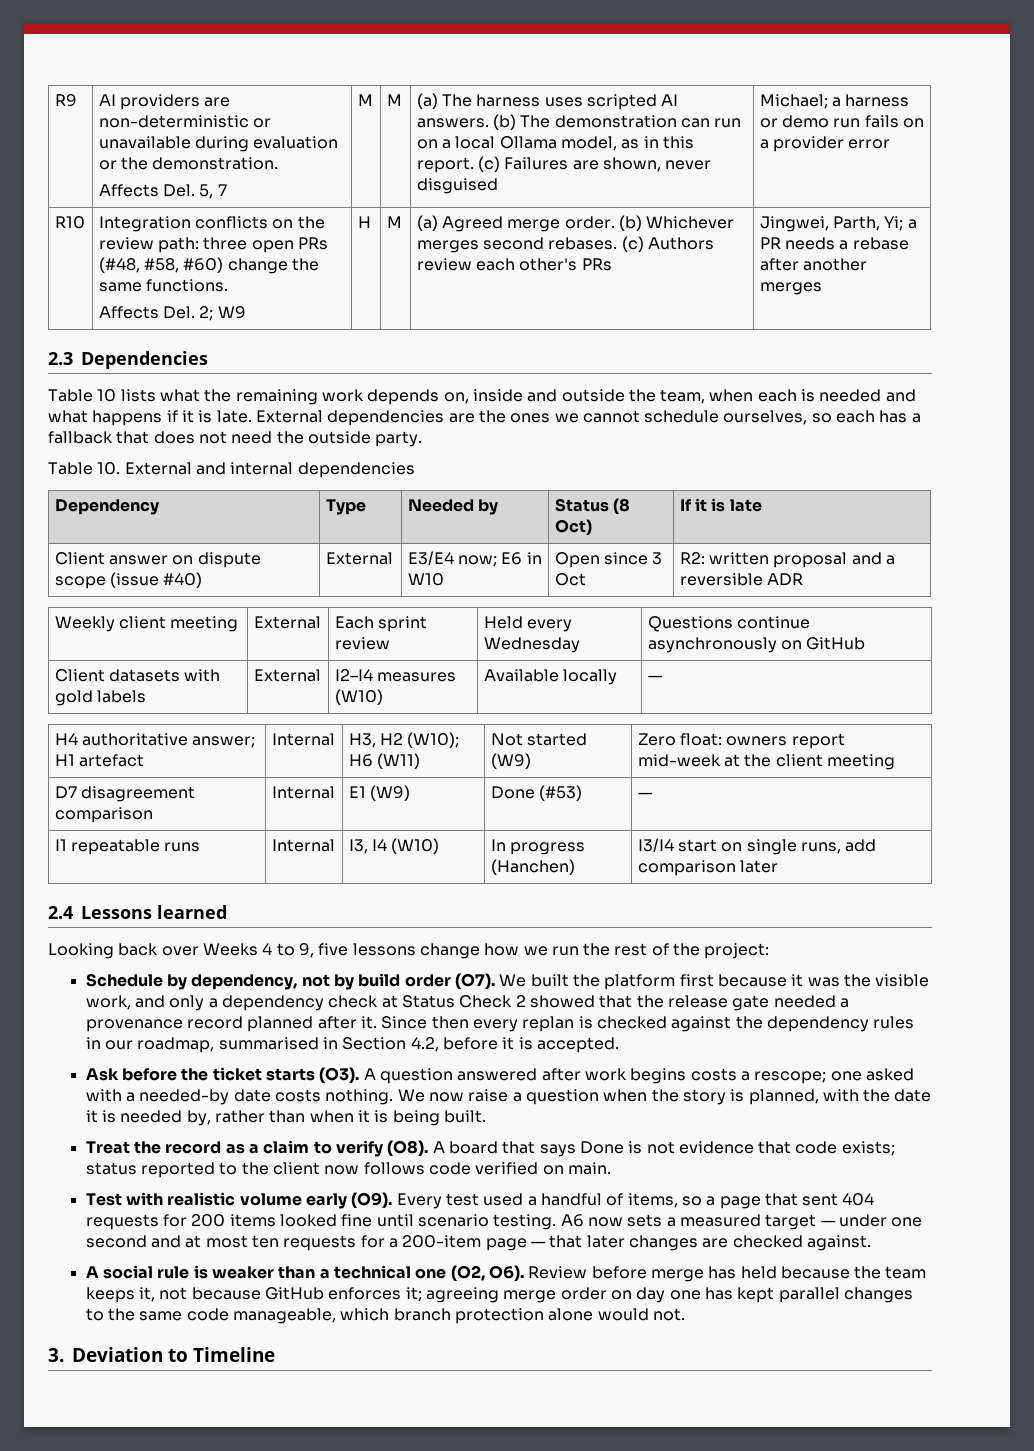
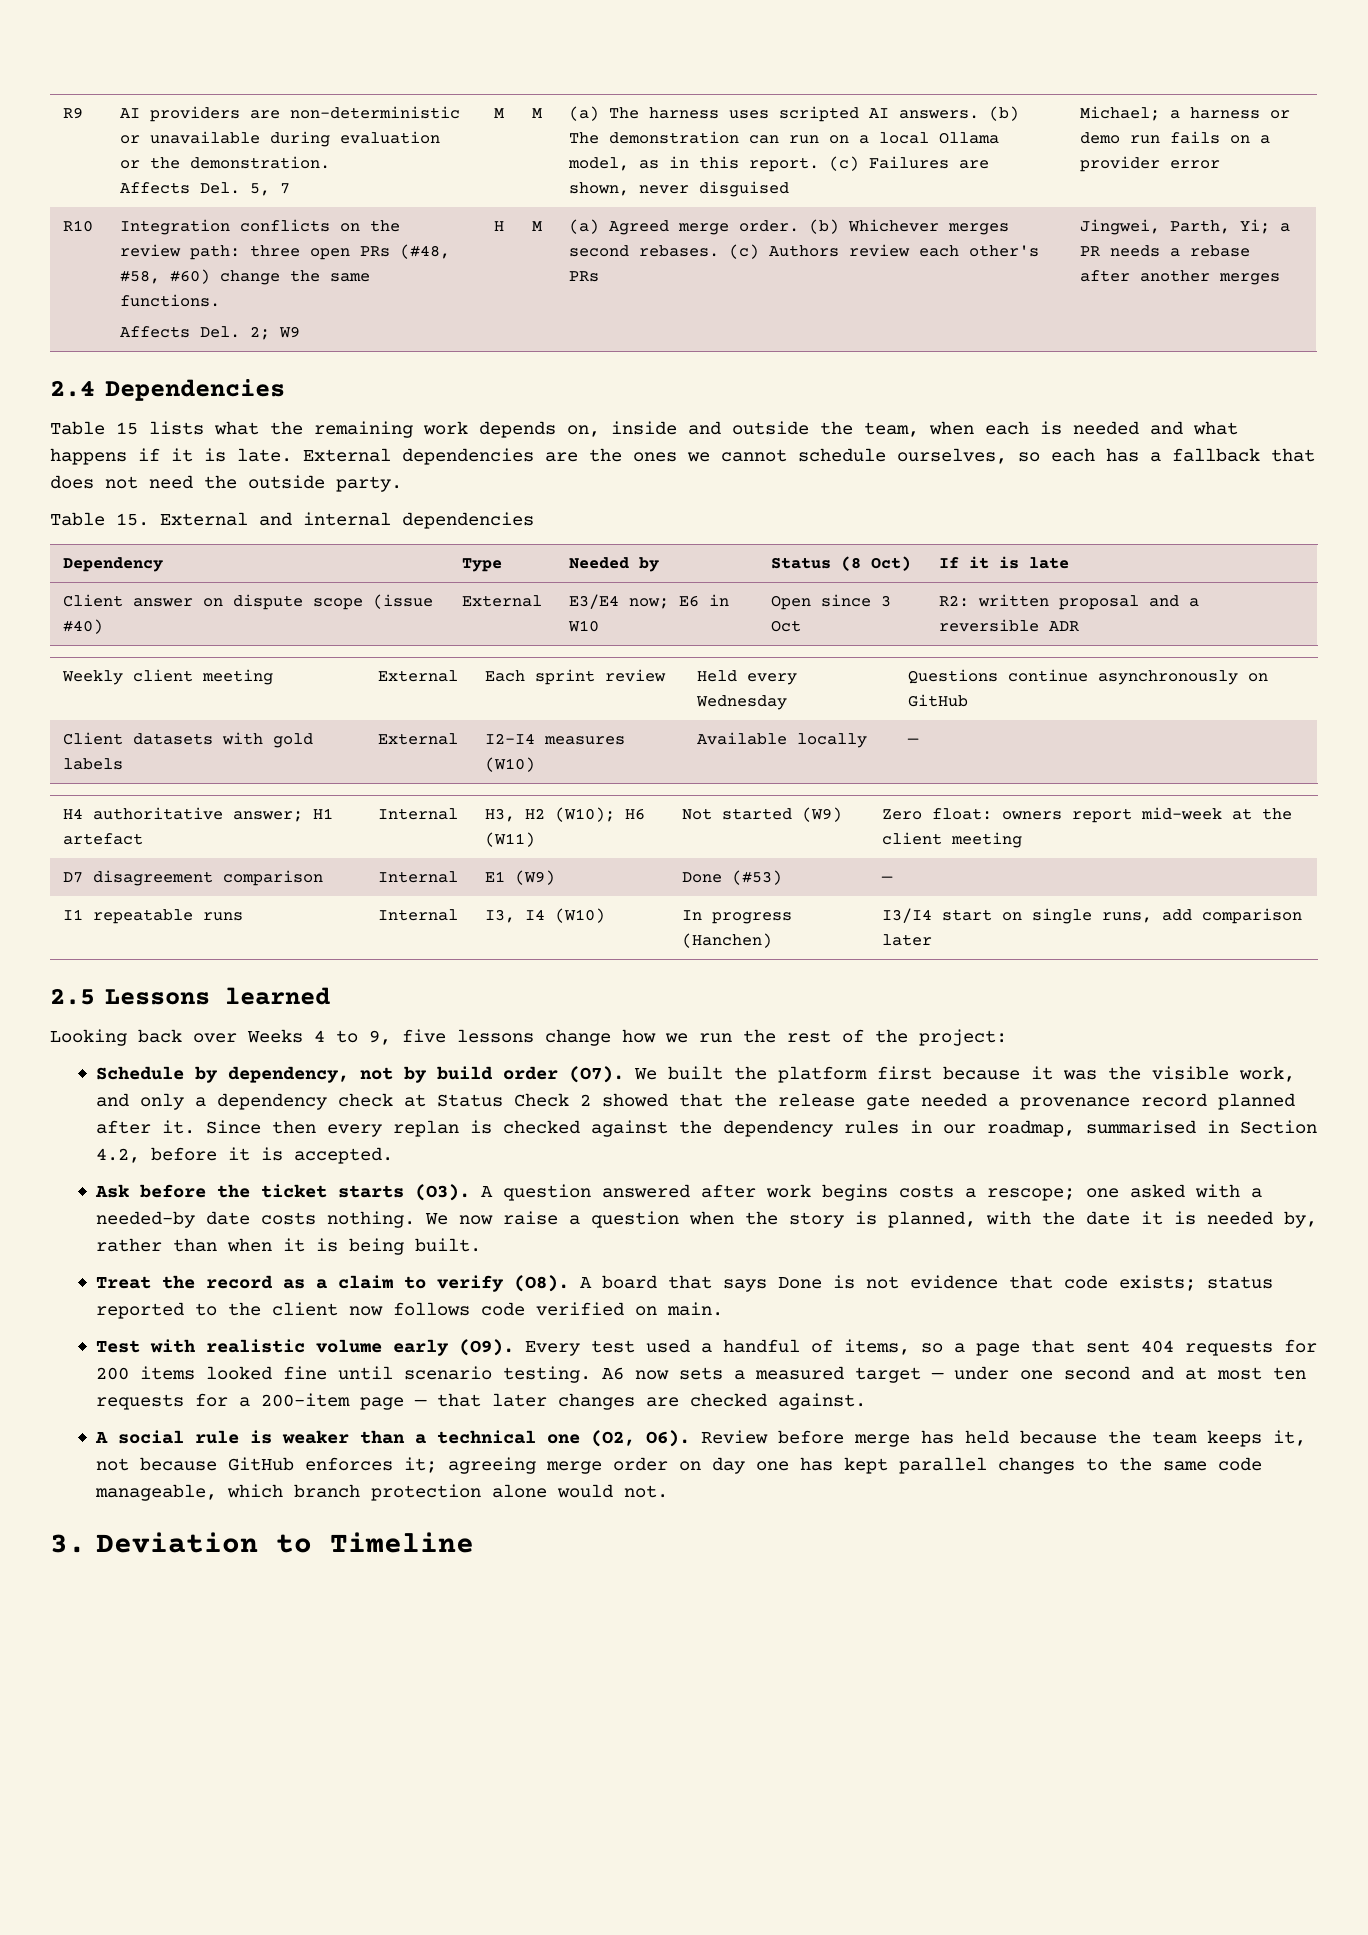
[48,352,73,365] 2.3 -> [50,380,95,397] 2.4
[97,389,117,402] 10 -> [116,422,138,435] 15
[97,462,121,475] 10. -> [116,513,149,526] 15.
[48,906,73,919] 2.4 -> [50,988,95,1005] 2.5

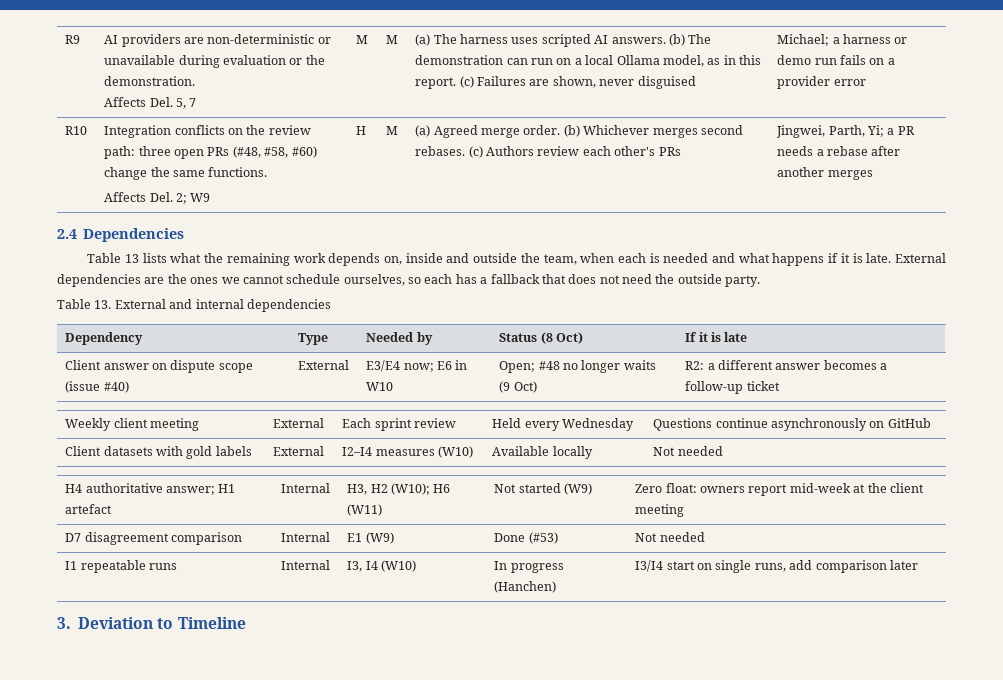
[116,422,138,435] 15 -> [125,254,140,263] 13
[116,513,149,526] 15. -> [94,300,112,309] 13.
[771,594,892,610] [771,620,802,632] [939,594,1200,610] [939,619,1080,632] Open since 3 Oct | R2: written proposal and a reversible ADR -> [499,360,656,373] [499,381,537,393] [685,360,888,370] [685,381,780,394] Open; #48 no longer waits (9 Oct) | R2: a different answer becomes a follow-up ticket
[907,738,920,744] — -> [653,446,723,456] Not needed
[881,876,894,882] — -> [635,532,705,542] Not needed
[50,987,330,1005] [50,1029,1007,1046] [95,1066,1295,1083] [95,1093,1295,1110] [95,1120,1317,1137] [95,1147,393,1164] [94,1184,1262,1201] [95,1211,1317,1228] [95,1238,481,1255] [95,1275,1273,1292] [95,1302,723,1319] [95,1339,1317,1356] [95,1366,1306,1383] [95,1393,866,1410] [94,1430,1306,1447] [95,1457,1262,1474] [94,1484,668,1501] // 2.5 Lessons learned // Looking back over Weeks 4 to 9, five lessons change how we run the rest of the project: // Schedule by dependency, not by build order (O7). We built the platform first because it was the visible work, and only a dependency check at Status Check 2 showed that the release gate needed a provenance record planned after it. Since then every replan is checked against the dependency rules in our roadmap, summarised in Section 4.2, before it is accepted. // Ask before the ticket starts (O3). A question answered after work begins costs a rescope; one asked with a needed-by date costs nothing. We now raise a question when the story is planned, with the date it is needed by, rather than when it is being built. // Treat the record as a claim to verify (O8). A board that says Done is not evidence that code exists; status reported to the client now follows code verified on main. // Test with realistic volume early (O9). Every test used a handful of items, so a page that sent 404 requests for 200 items looked fine until scenario testing. A6 now sets a measured target — under one second and at most ten requests for a 200-item page — that later changes are checked against. // A social rule is weaker than a technical one (O2, O6). Review before merge has held because the team keeps it, not because GitHub enforces it; agreeing merge order on day one has kept parallel changes to the same code manageable, which branch protection alone would not. -> (918, 565) none

